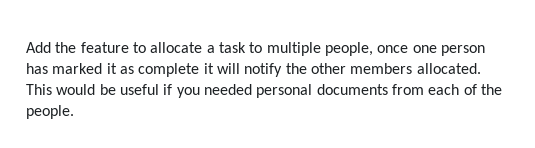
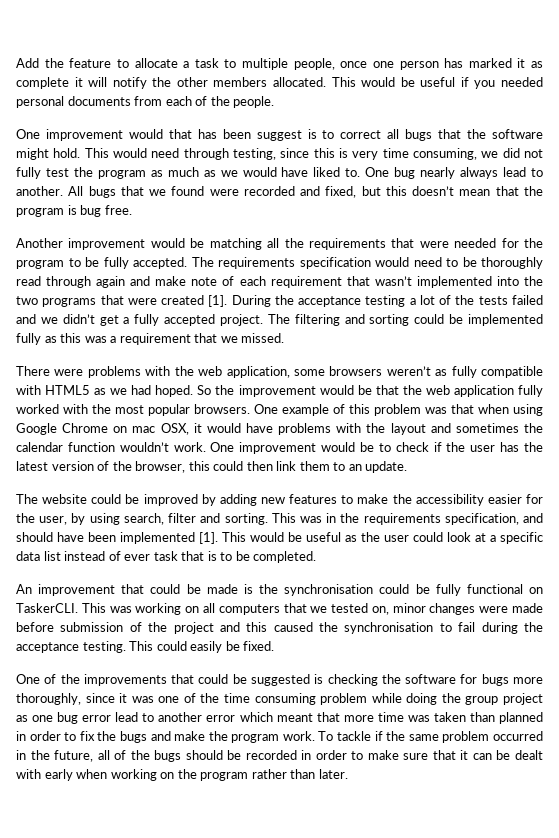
(74, 112) none -> [16,129,544,141] [16,148,543,160] [16,167,543,179] [16,186,543,198] [16,205,132,217] [16,238,543,250] [16,257,543,269] [16,276,543,288] [16,295,543,307] [16,314,543,326] [16,333,285,345] [16,366,544,378] [16,385,543,397] [16,404,543,416] [16,423,544,435] [16,442,543,454] [16,461,408,473] [16,494,544,506] [16,513,544,525] [16,532,543,544] [16,551,317,563] [16,584,543,596] [16,603,543,615] [16,622,543,634] [16,641,275,653] [16,674,543,686] [16,693,543,705] [16,712,543,724] [16,731,543,743] [16,750,544,762] [16,769,348,781] // One improvement would that has been suggest is to correct all bugs that the software might hold. This would need through testing, since this is very time consuming, we did not fully test the program as much as we would have liked to. One bug nearly always lead to another. All bugs that we found were recorded and fixed, but this doesn’t mean that the program is bug free. // Another improvement would be matching all the requirements that were needed for the program to be fully accepted. The requirements specification would need to be thoroughly read through again and make note of each requirement that wasn’t implemented into the two programs that were created [1]. During the acceptance testing a lot of the tests failed and we didn’t get a fully accepted project. The filtering and sorting could be implemented fully as this was a requirement that we missed. // There were problems with the web application, some browsers weren’t as fully compatible with HTML5 as we had hoped. So the improvement would be that the web application fully worked with the most popular browsers. One example of this problem was that when using Google Chrome on mac OSX, it would have problems with the layout and sometimes the calendar function wouldn’t work. One improvement would be to check if the user has the latest version of the browser, this could then link them to an update. // The website could be improved by adding new features to make the accessibility easier for the user, by using search, filter and sorting. This was in the requirements specification, and should have been implemented [1]. This would be useful as the user could look at a specific data list instead of ever task that is to be completed. // An improvement that could be made is the synchronisation could be fully functional on TaskerCLI. This was working on all computers that we tested on, minor changes were made before submission of the project and this caused the synchronisation to fail during the acceptance testing. This could easily be fixed. // One of the improvements that could be suggested is checking the software for bugs more thoroughly, since it was one of the time consuming problem while doing the group project as one bug error lead to another error which meant that more time was taken than planned in order to fix the bugs and make the program work. To tackle if the same problem occurred in the future, all of the bugs should be recorded in order to make sure that it can be dealt with early when working on the program rather than later.

